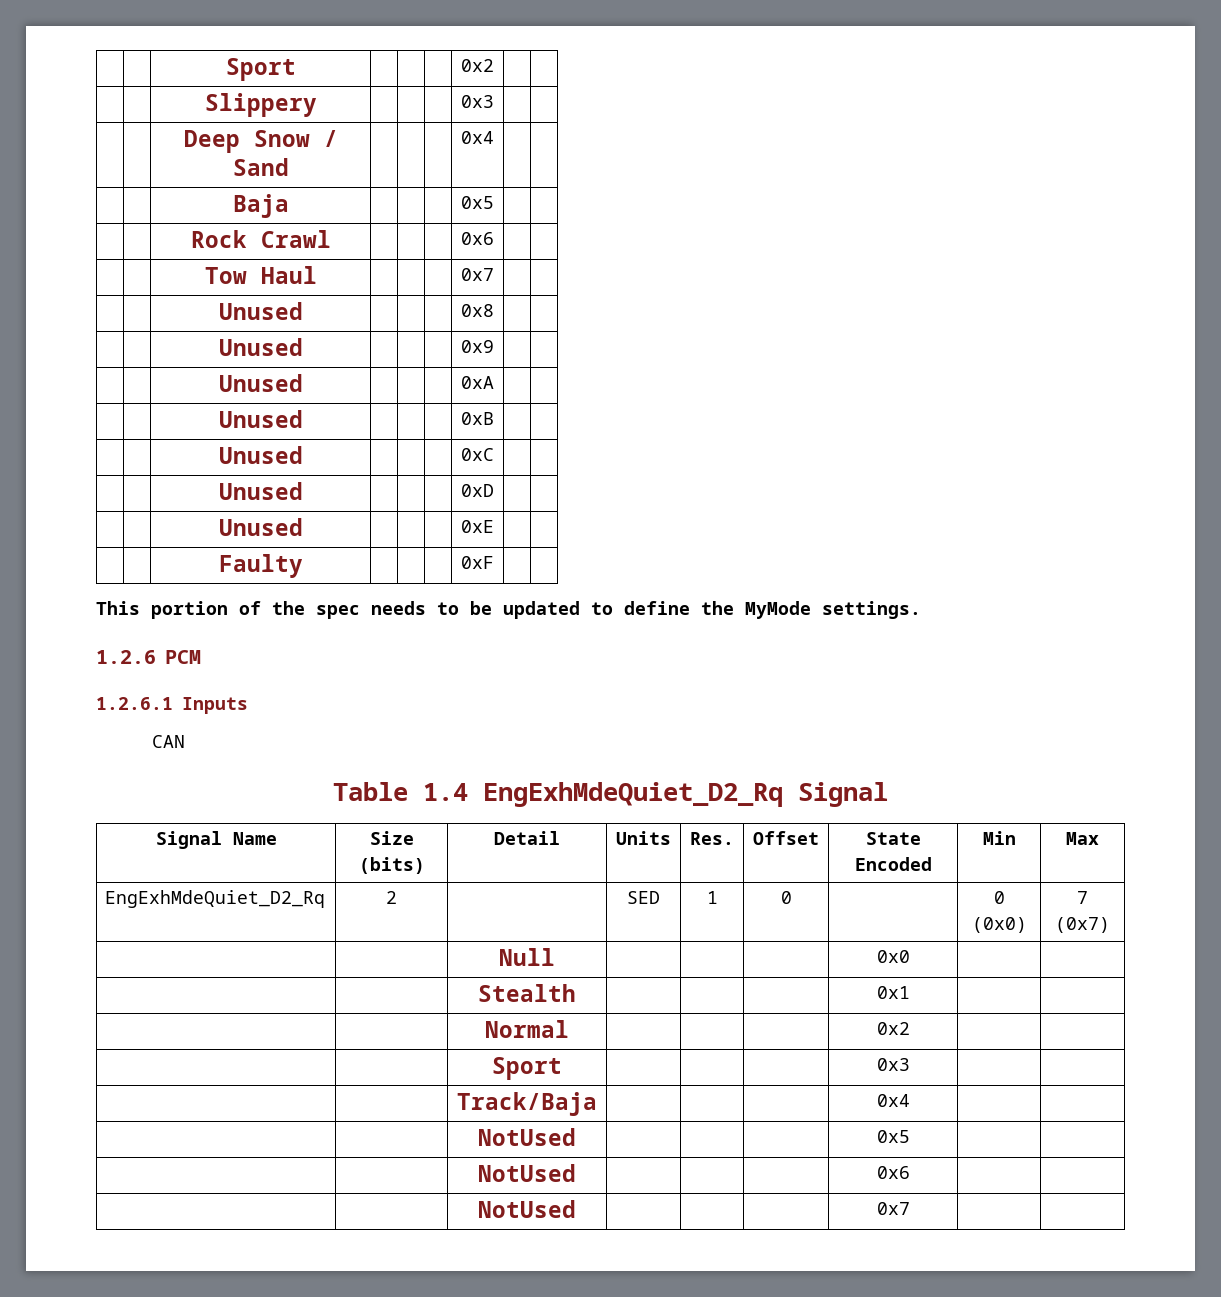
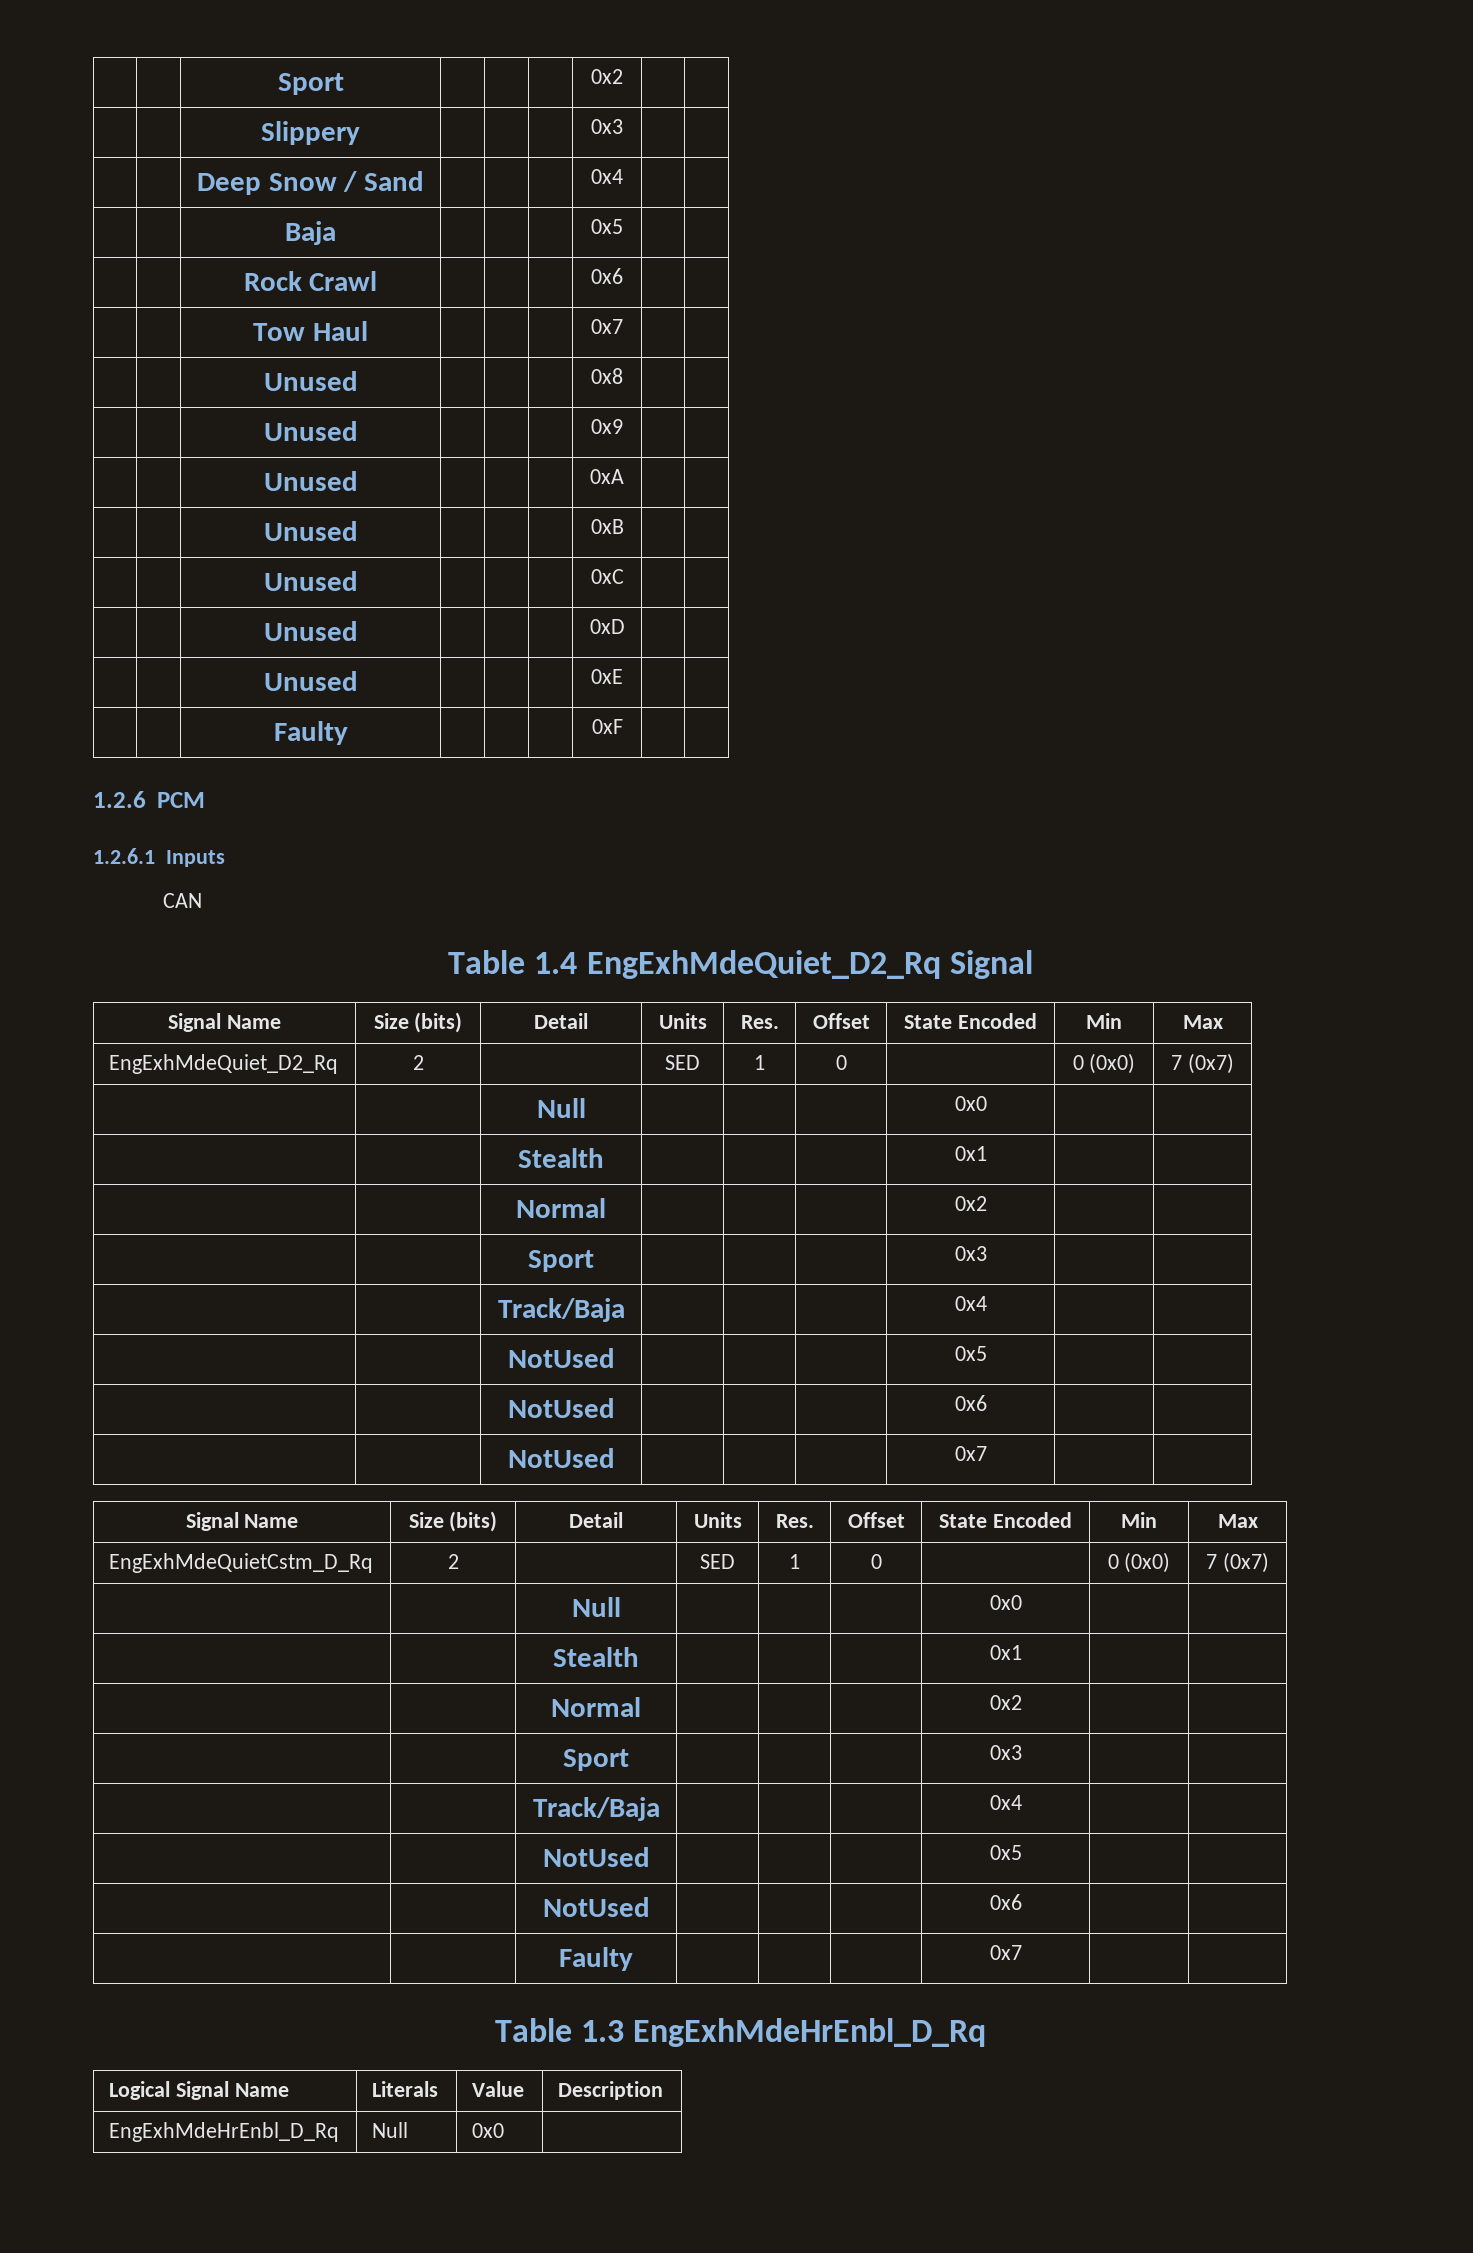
[96,601,921,619] // This portion of the spec needs to be updated to define the MyMode settings. -> (623, 726) none
(910, 1208) none -> [185,1512,299,1531] [408,1511,498,1532] [569,1512,623,1528] [693,1512,742,1528] [775,1514,814,1528] [847,1512,905,1528] [939,1512,1072,1528] [1121,1512,1157,1528] [1217,1514,1258,1528] [109,1553,374,1573] [447,1554,459,1569] [700,1554,735,1569] [789,1554,800,1569] [870,1554,882,1569] [1107,1552,1171,1573] [1206,1552,1269,1573] [571,1597,621,1617] [989,1595,1022,1610] [553,1647,639,1667] [989,1645,1022,1660] [551,1697,641,1717] [989,1695,1022,1710] [563,1749,629,1771] [989,1745,1022,1760] [532,1797,660,1821] [989,1795,1022,1810] [542,1847,650,1867] [989,1845,1022,1860] [542,1897,650,1917] [989,1894,1022,1910] [559,1947,633,1971] [989,1945,1022,1960] [494,2018,987,2047] [109,2081,290,2100] [372,2081,439,2097] [472,2081,525,2097] [558,2081,664,2100] [109,2122,340,2142] [372,2122,409,2138] [472,2123,505,2138] // Signal Name | Size (bits) | Detail | Units | Res. | Offset | State Encoded | Min | Max // EngExhMdeQuietCstm_D_Rq | 2 | | SED | 1 | 0 | | 0 (0x0) | 7 (0x7) // | | Null | | | | 0x0 | | // | | Stealth | | | | 0x1 | | // | | Normal | | | | 0x2 | | // | | Sport | | | | 0x3 | | // | | Track/Baja | | | | 0x4 | | // | | NotUsed | | | | 0x5 | | // | | NotUsed | | | | 0x6 | | // | | Faulty | | | | 0x7 | | // Table 1.3 EngExhMdeHrEnbl_D_Rq // Logical Signal Name | Literals | Value | Description // EngExhMdeHrEnbl_D_Rq | Null | 0x0 |

